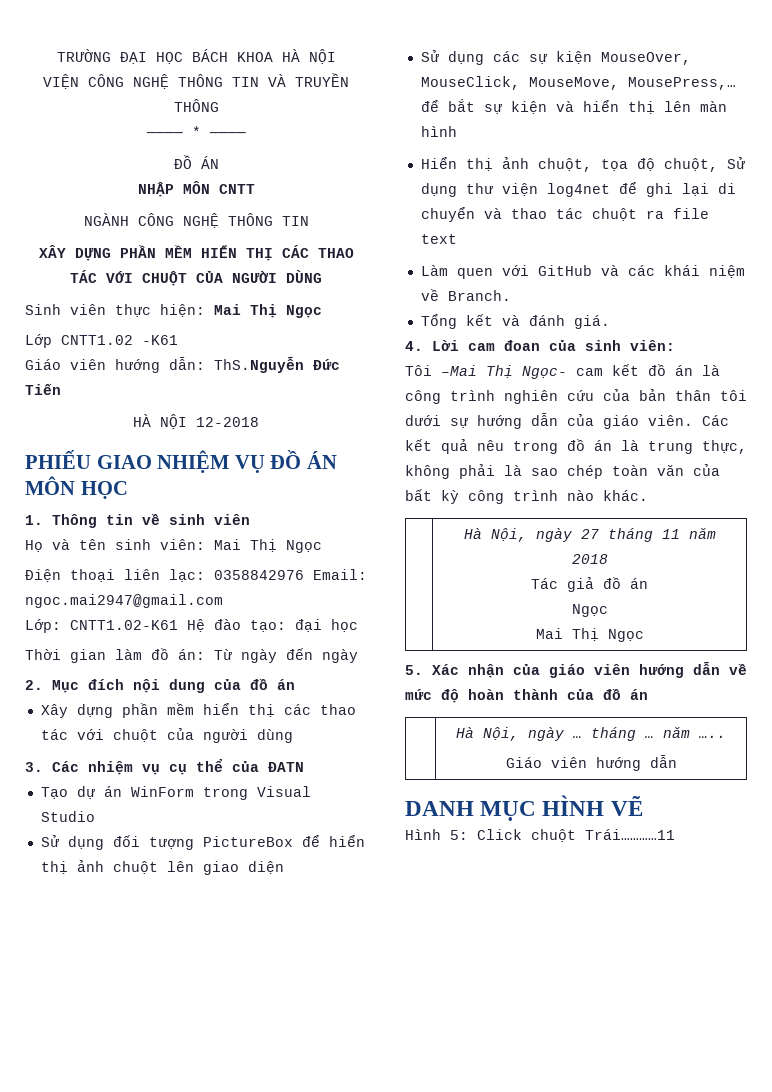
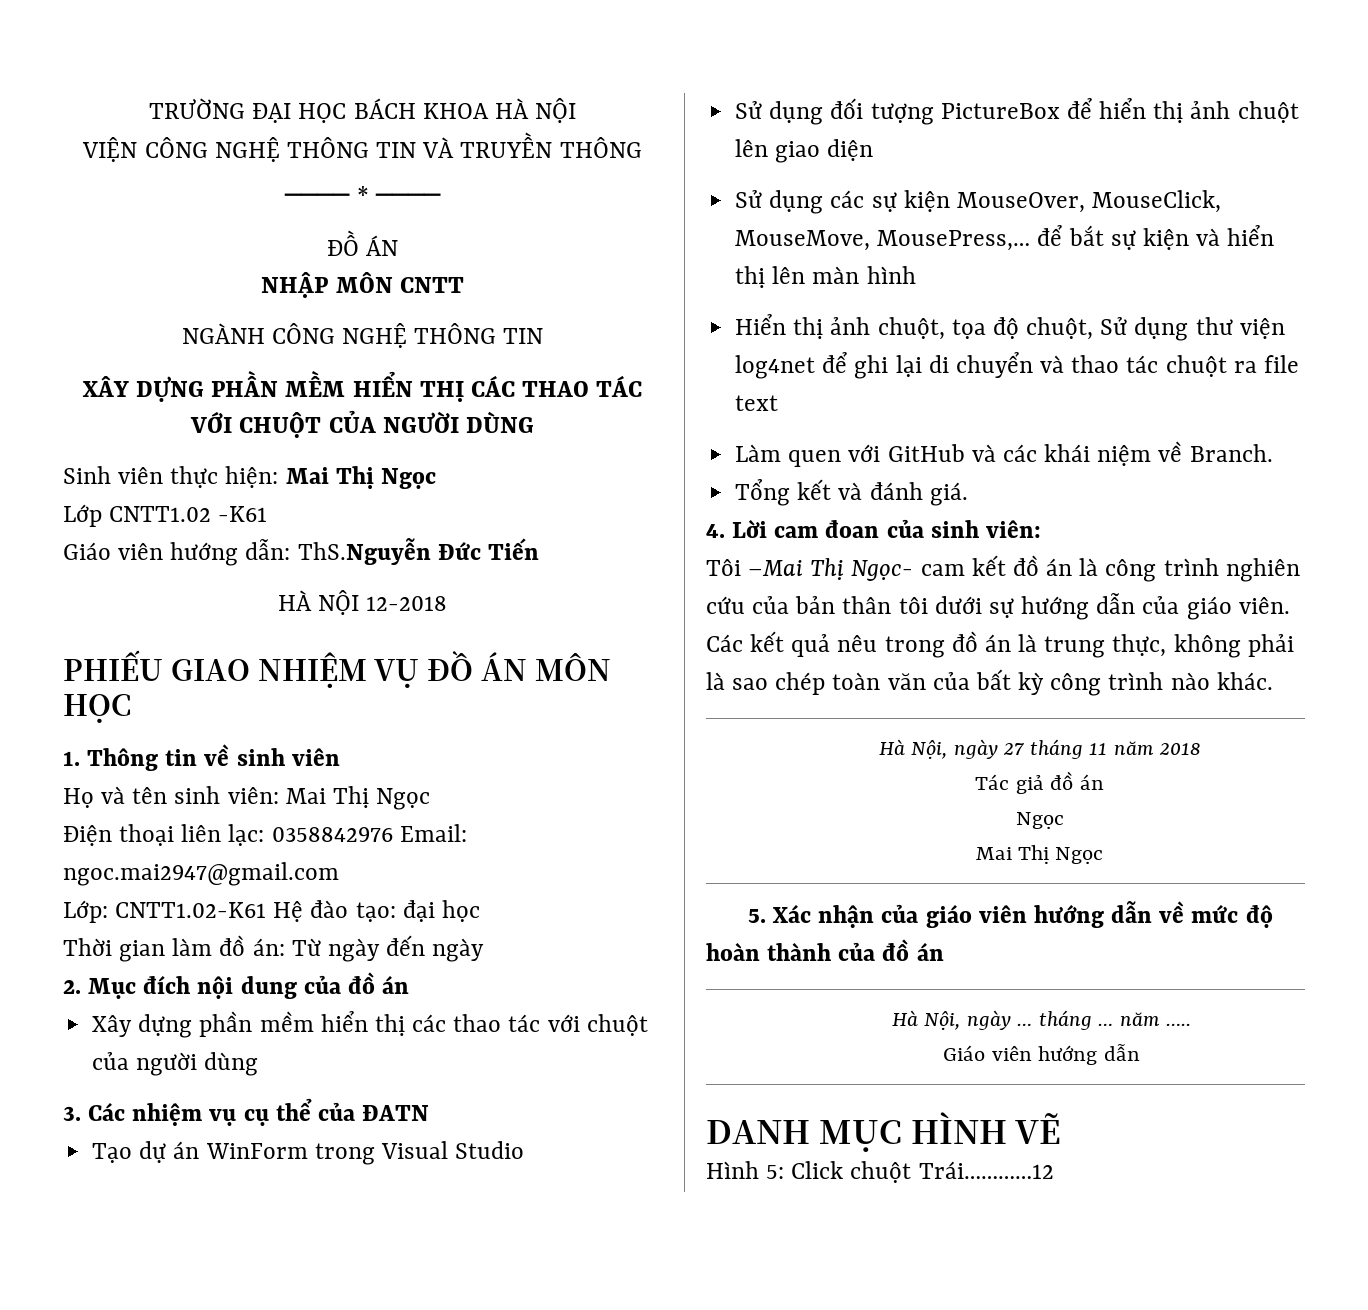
[585,829,675,840] Trái…………11 -> [918,1161,1054,1179] Trái…………12

